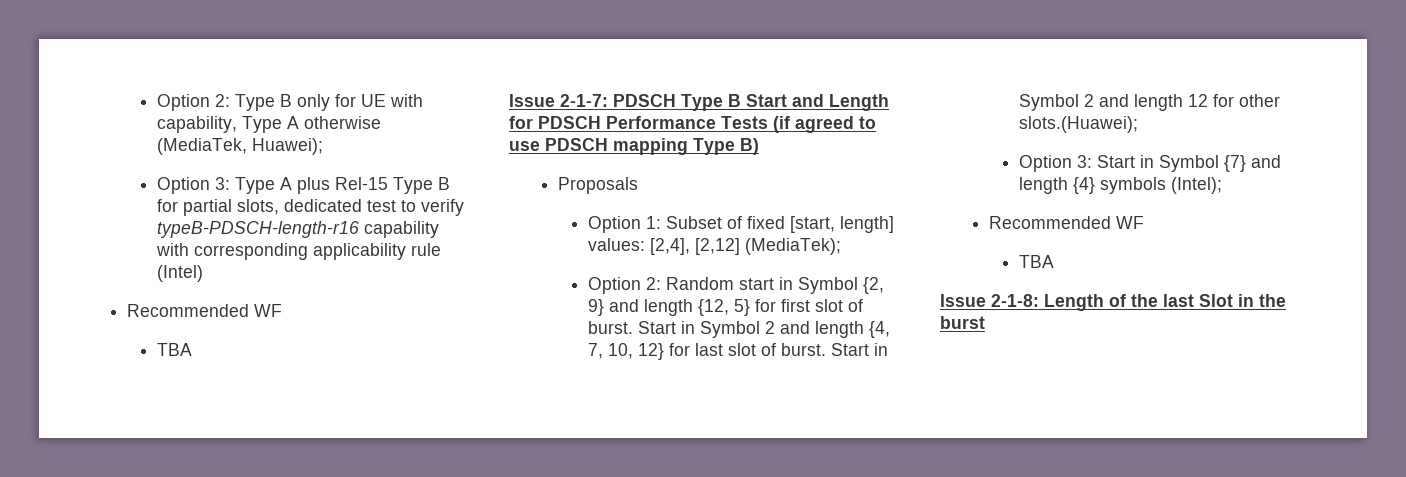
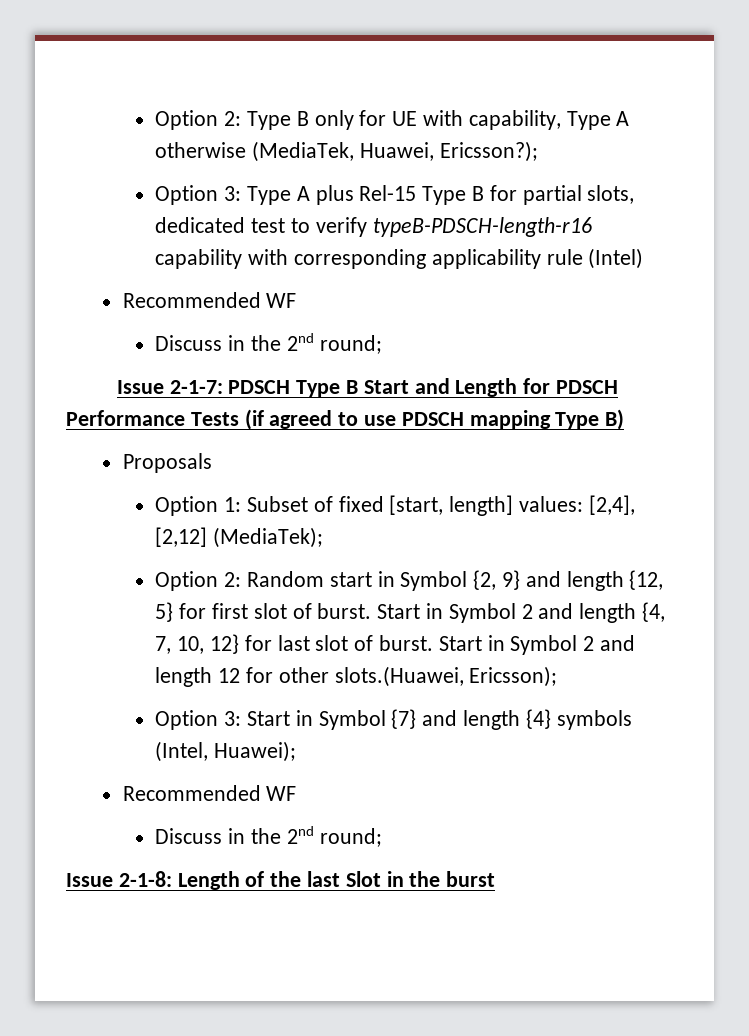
[252,138,324,155] Huawei); -> [360,141,538,162] Huawei, Ericsson?);
[157,343,193,356] TBA -> [155,333,382,354] Discuss in the 2nd round;
[1019,116,1139,133] slots.(Huawei); -> [334,666,558,687] slots.(Huawei, Ericsson);
[1171,177,1223,194] [989,216,1145,229] [1019,255,1055,268] (Intel); // Recommended WF // TBA -> [155,741,297,762] [122,785,297,801] [155,826,382,847] (Intel, Huawei); // Recommended WF // Discuss in the 2nd round;

